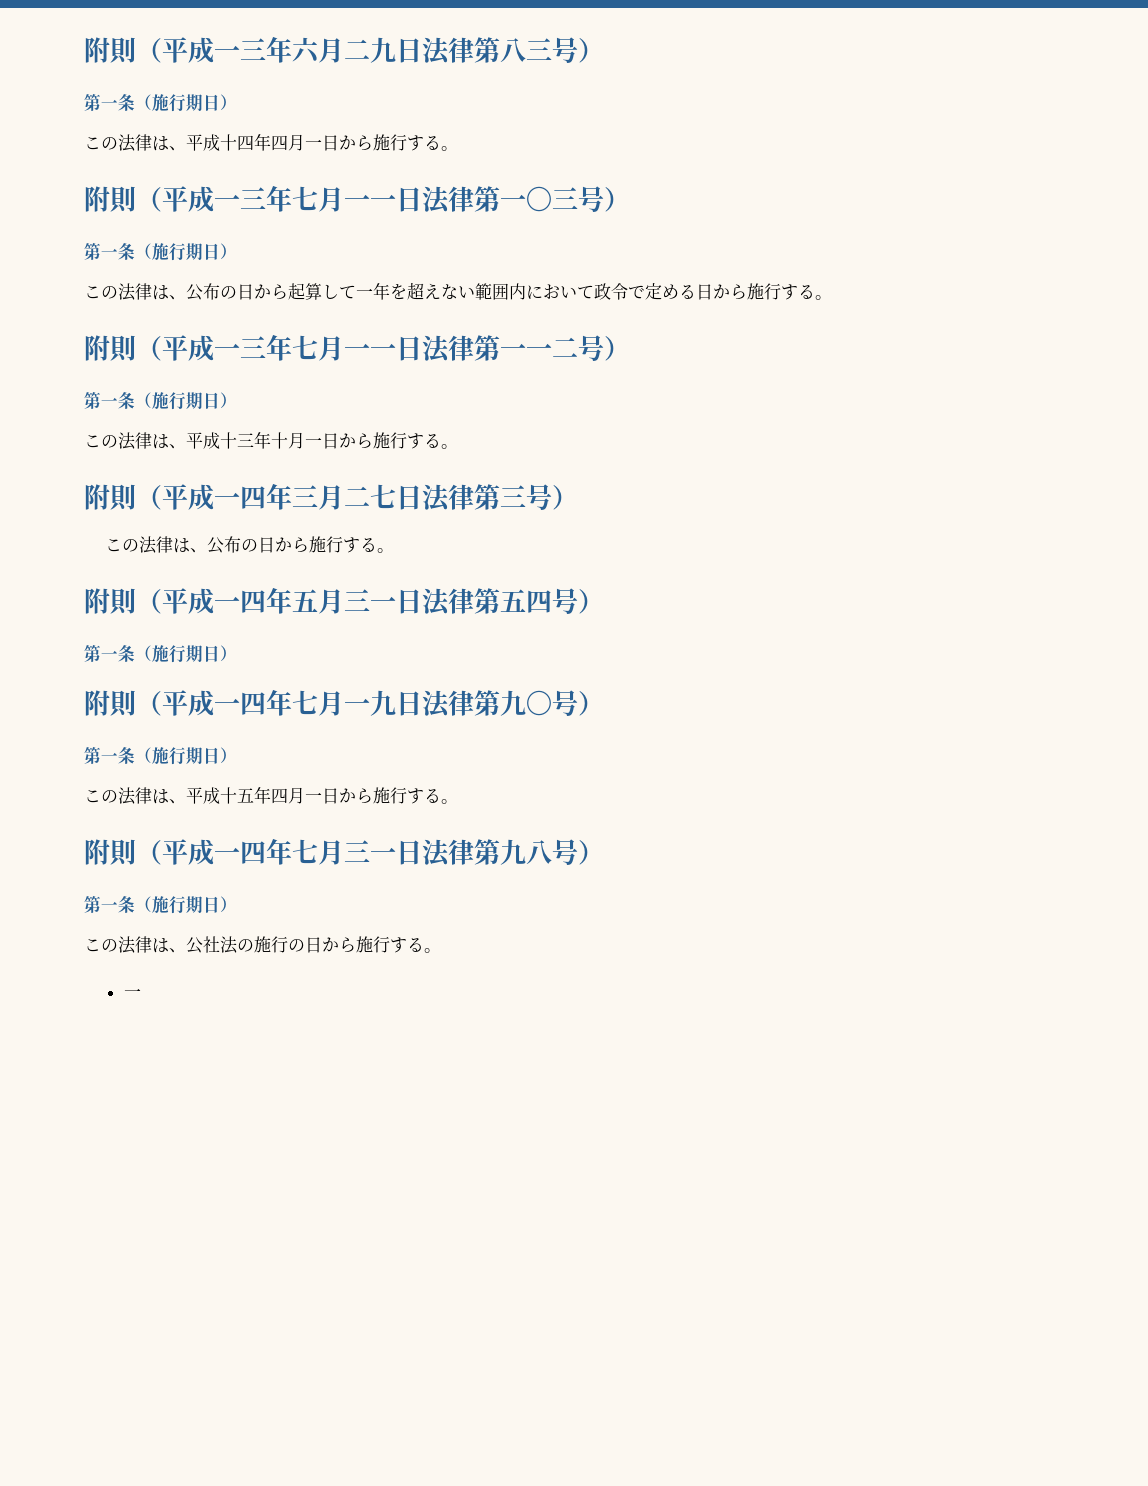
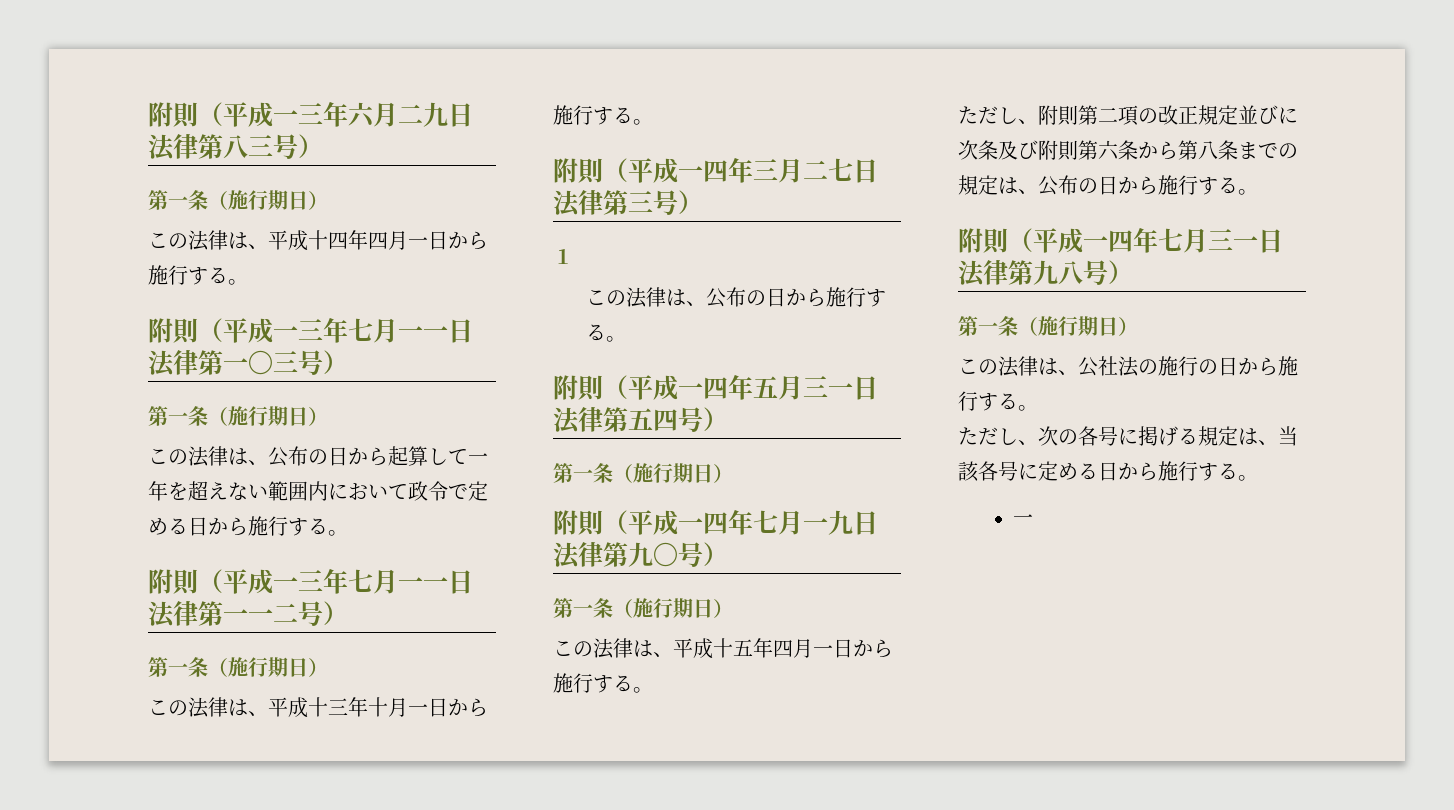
(578, 497) none -> [553,249,573,264] // １
(458, 801) none -> [958,105,1298,126] [958,140,1298,161] [958,175,1258,196] // ただし、附則第二項の改正規定並びに次条及び附則第六条から第八条までの規定は、公布の日から施行する。
(441, 950) none -> [958,426,1298,446] [958,461,1258,482] // ただし、次の各号に掲げる規定は、当該各号に定める日から施行する。

